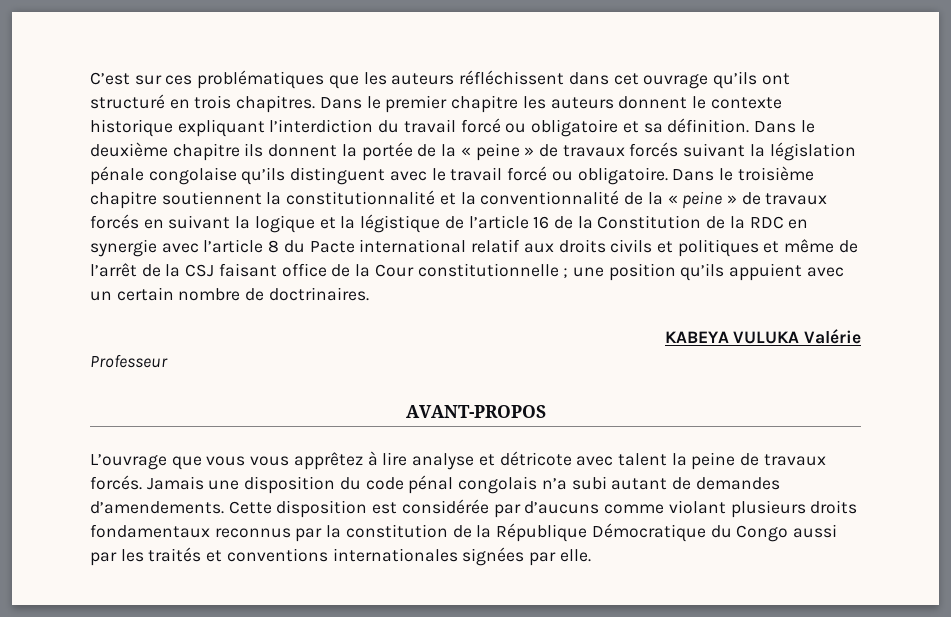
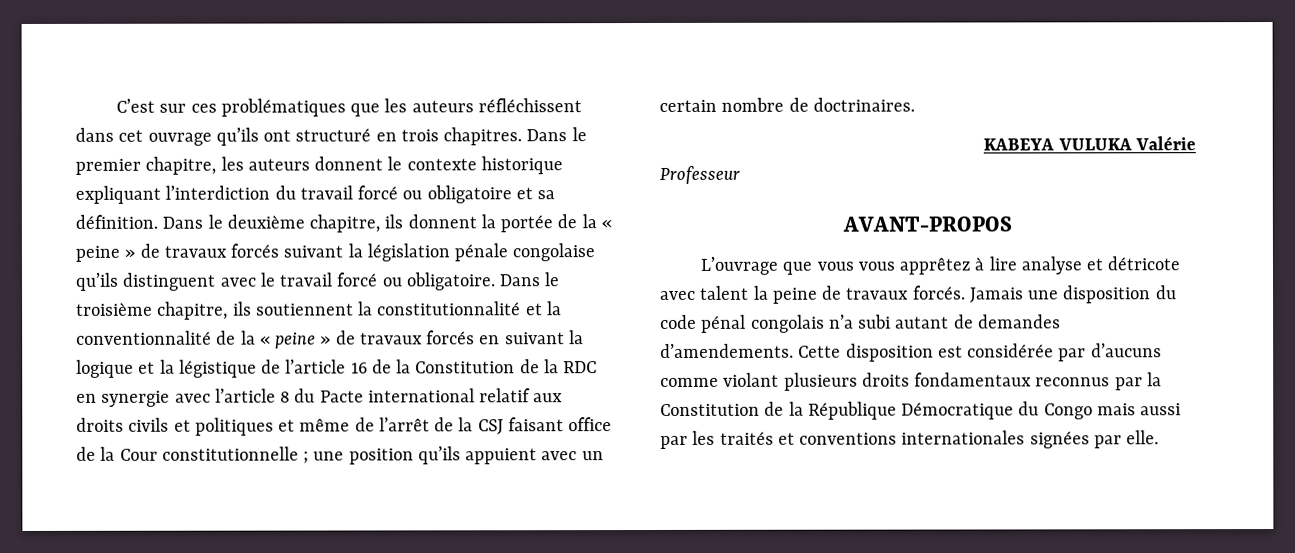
[451,95,519,113] chapitre -> [145,156,217,175] chapitre,
[172,143,240,161] chapitre -> [309,214,381,233] chapitre,
[90,191,157,209] chapitre -> [157,301,252,320] chapitre, ils
[345,524,448,538] constitution -> [660,403,760,416] Constitution
(789, 533) none -> [1096,403,1136,416] mais

